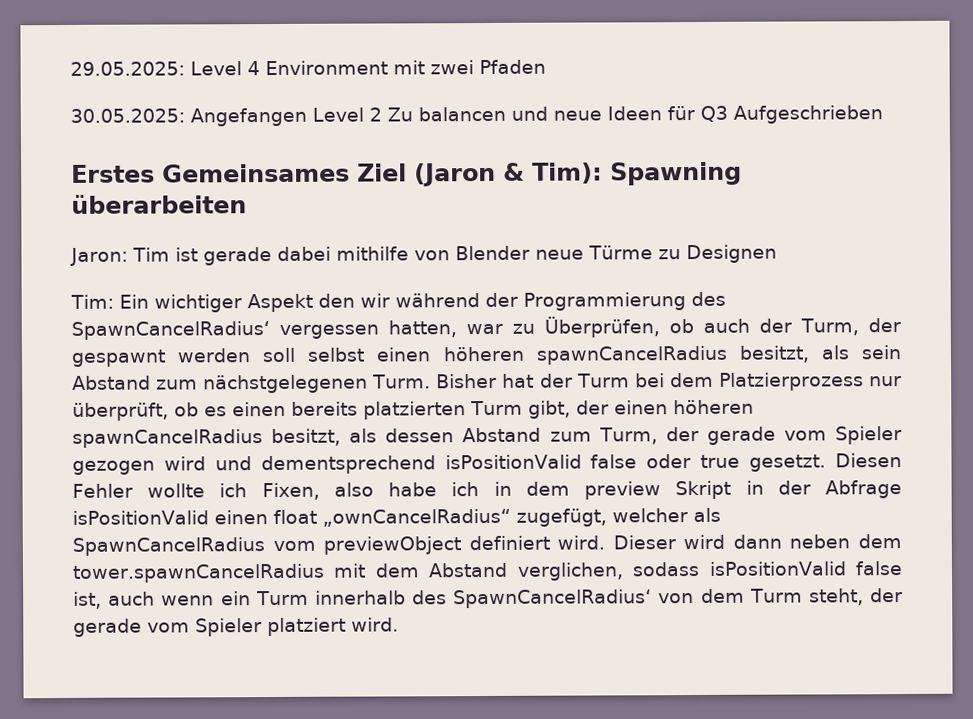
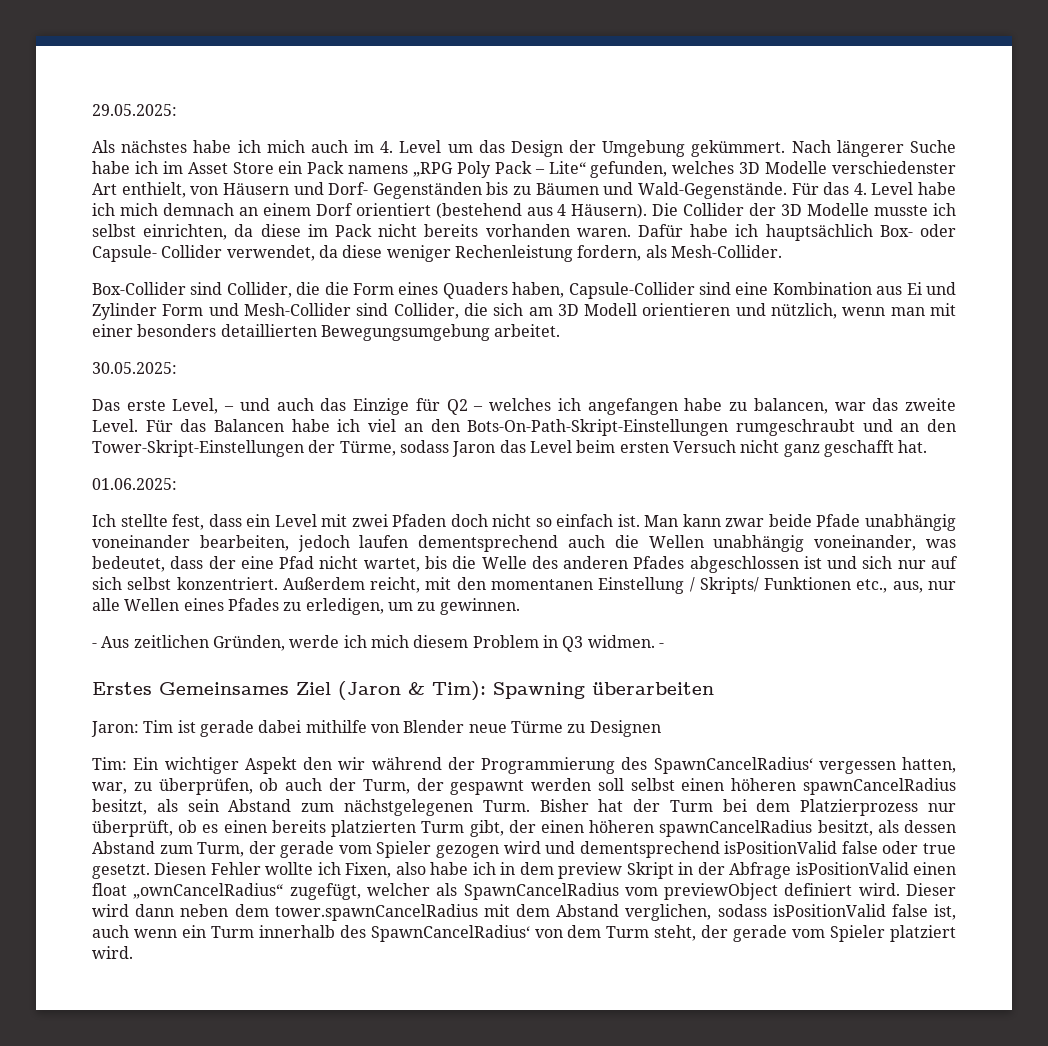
[190,59,546,76] [70,105,883,127] Level 4 Environment mit zwei Pfaden // 30.05.2025: Angefangen Level 2 Zu balancen und neue Ideen für Q3 Aufgeschrieben -> [92,140,956,157] [92,161,956,178] [92,182,956,199] [92,203,957,219] [92,224,957,241] [92,245,782,262] [92,282,956,299] [92,303,956,320] [92,324,561,341] [92,362,177,374] [92,398,956,415] [92,419,957,436] [92,440,928,457] [92,478,177,490] [92,514,956,531] [92,535,956,552] [92,556,959,573] [92,577,957,594] [92,598,520,615] [92,635,664,652] // Als nächstes habe ich mich auch im 4. Level um das Design der Umgebung gekümmert. Nach längerer Suche habe ich im Asset Store ein Pack namens „RPG Poly Pack – Lite“ gefunden, welches 3D Modelle verschiedenster Art enthielt, von Häusern und Dorf- Gegenständen bis zu Bäumen und Wald-Gegenstände. Für das 4. Level habe ich mich demnach an einem Dorf orientiert (bestehend aus 4 Häusern). Die Collider der 3D Modelle musste ich selbst einrichten, da diese im Pack nicht bereits vorhanden waren. Dafür habe ich hauptsächlich Box- oder Capsule- Collider verwendet, da diese weniger Rechenleistung fordern, als Mesh-Collider. // Box-Collider sind Collider, die die Form eines Quaders haben, Capsule-Collider sind eine Kombination aus Ei und Zylinder Form und Mesh-Collider sind Collider, die sich am 3D Modell orientieren und nützlich, wenn man mit einer besonders detaillierten Bewegungsumgebung arbeitet. // 30.05.2025: // Das erste Level, – und auch das Einzige für Q2 – welches ich angefangen habe zu balancen, war das zweite Level. Für das Balancen habe ich viel an den Bots-On-Path-Skript-Einstellungen rumgeschraubt und an den Tower-Skript-Einstellungen der Türme, sodass Jaron das Level beim ersten Versuch nicht ganz geschafft hat. // 01.06.2025: // Ich stellte fest, dass ein Level mit zwei Pfaden doch nicht so einfach ist. Man kann zwar beide Pfade unabhängig voneinander bearbeiten, jedoch laufen dementsprechend auch die Wellen unabhängig voneinander, was bedeutet, dass der eine Pfad nicht wartet, bis die Welle des anderen Pfades abgeschlossen ist und sich nur auf sich selbst konzentriert. Außerdem reicht, mit den momentanen Einstellung / Skripts/ Funktionen etc., aus, nur alle Wellen eines Pfades zu erledigen, um zu gewinnen. // - Aus zeitlichen Gründen, werde ich mich diesem Problem in Q3 widmen. -
[466,316,661,338] war zu Überprüfen, -> [92,778,253,795] war, zu überprüfen,

